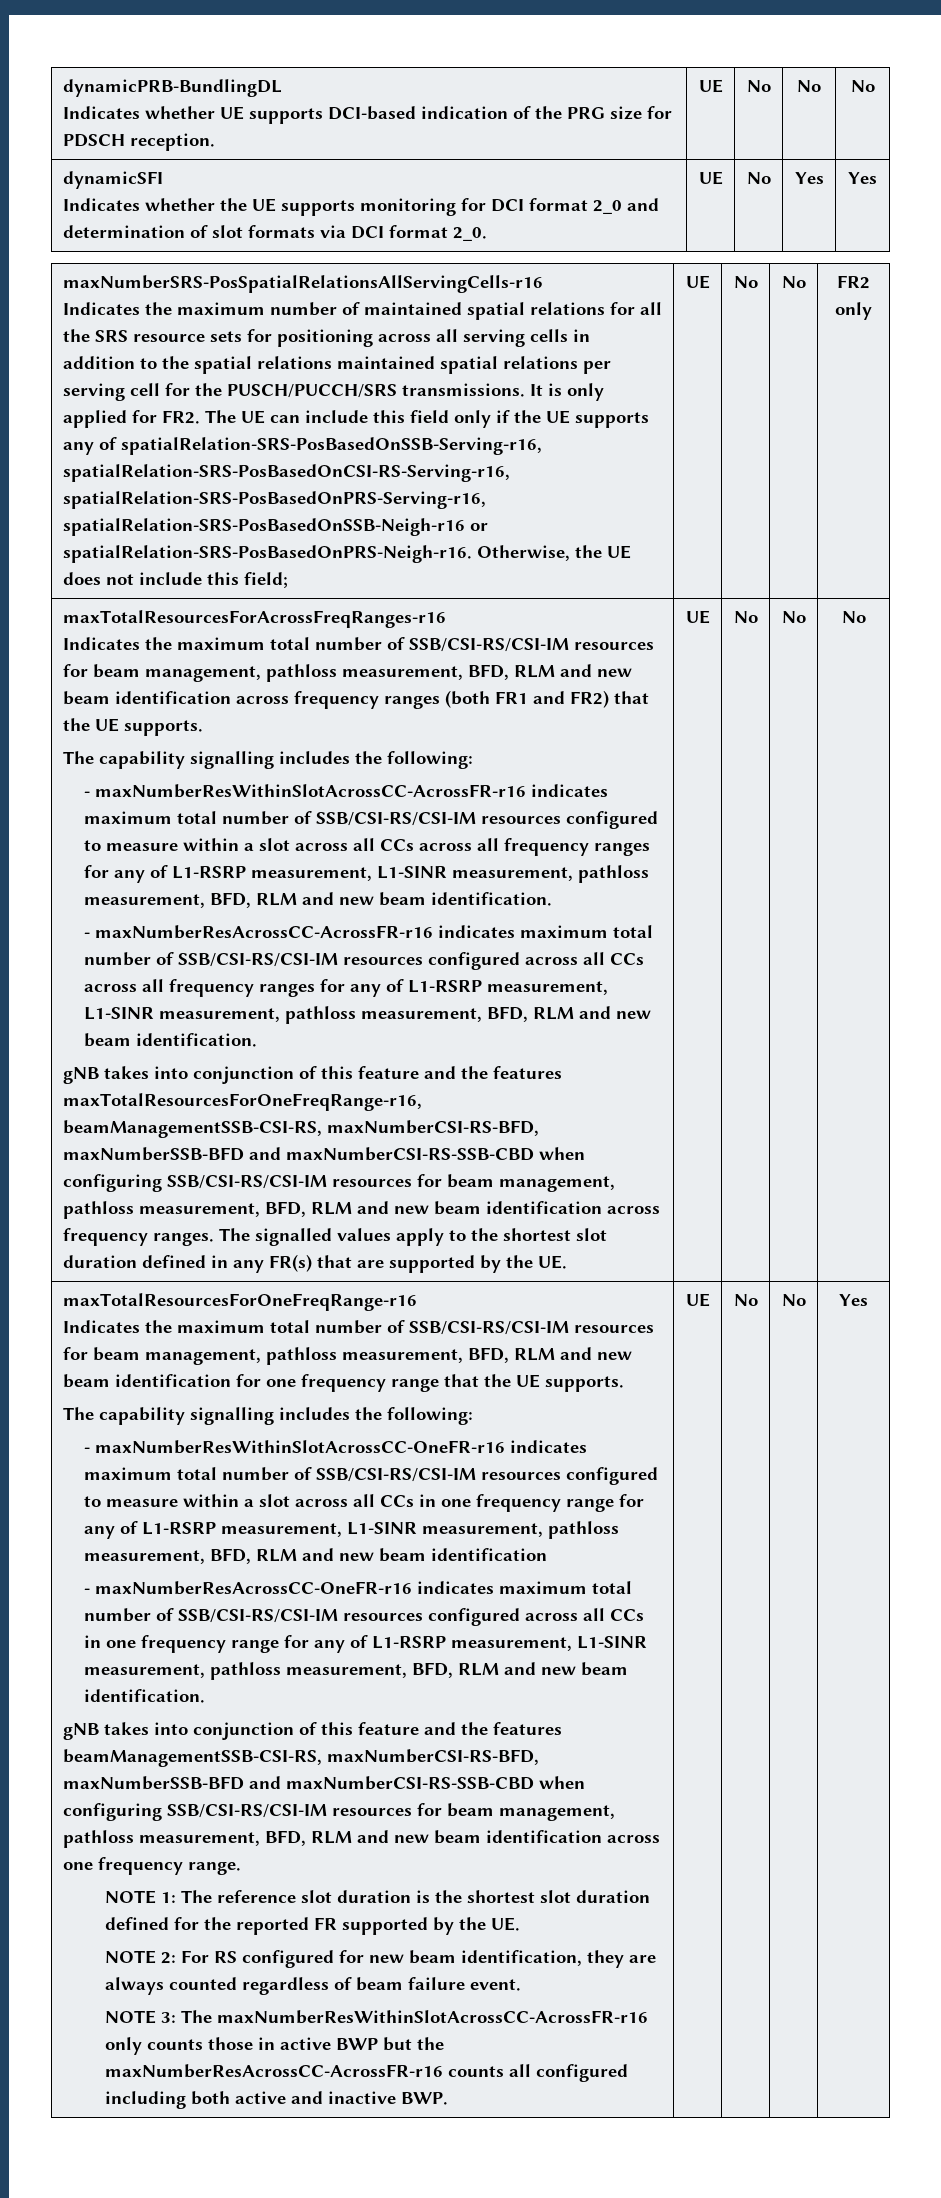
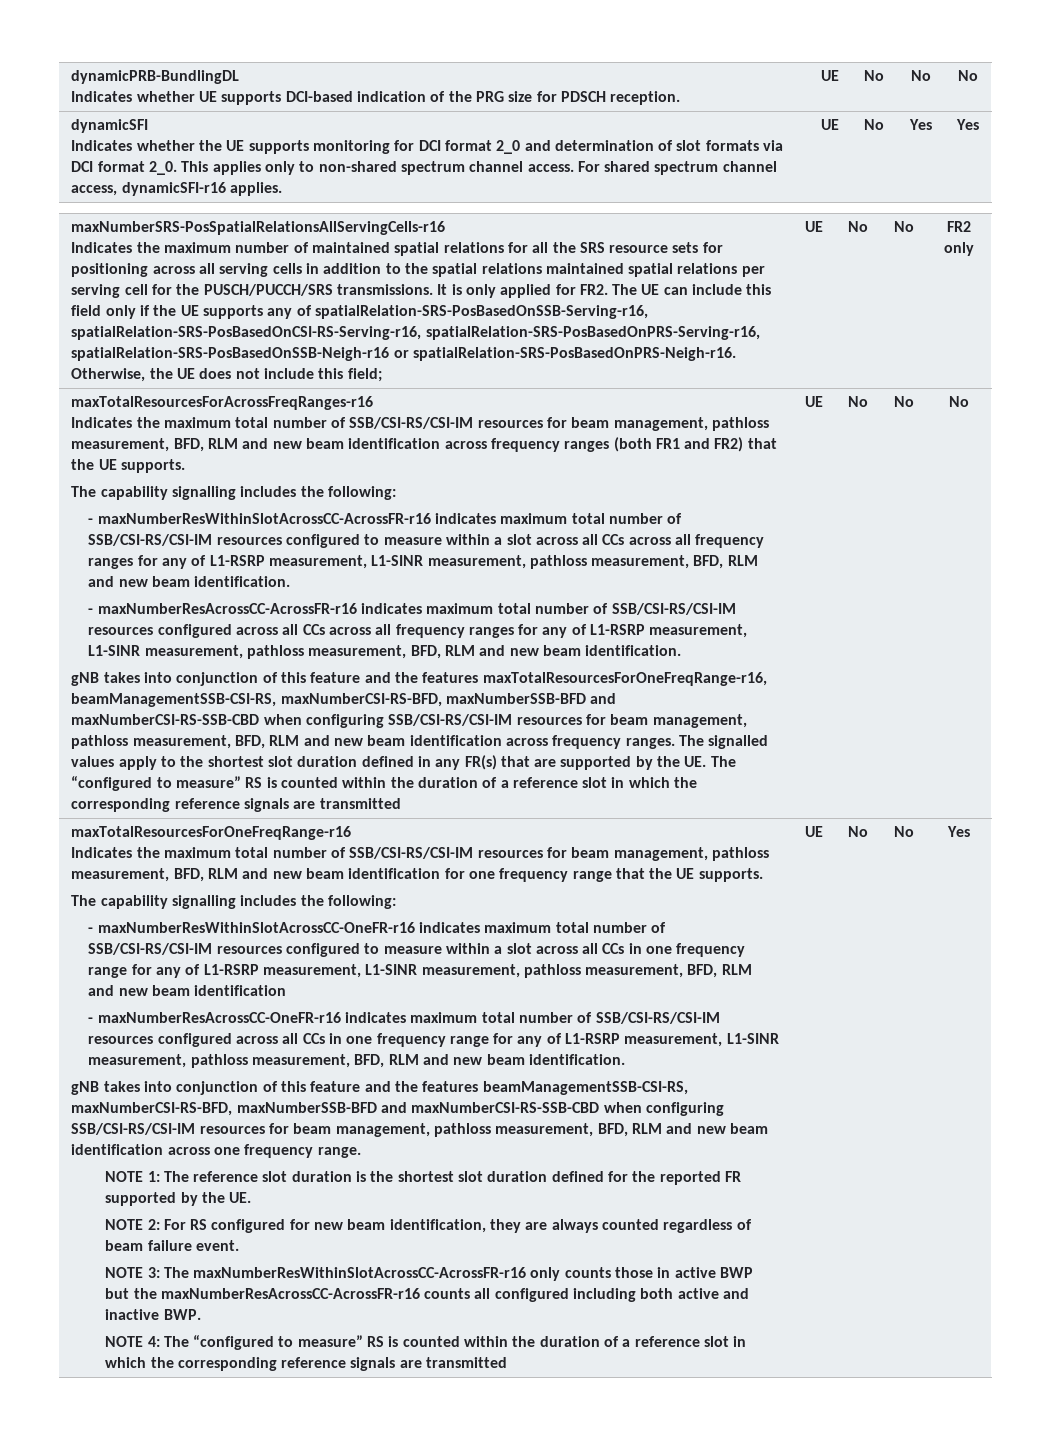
(487, 234) none -> [181,161,777,175] [71,182,282,196] This applies only to non-shared spectrum channel access. For shared spectrum channel access, dynamicSFI-r16 applies.
(567, 1262) none -> [710,756,736,767] [71,776,698,791] [71,798,401,812] The “configured to measure” RS is counted within the duration of a reference slot in which the corresponding reference signals are transmitted
(448, 2098) none -> [105,1335,747,1350] [105,1357,508,1371] // NOTE 4: The “configured to measure” RS is counted within the duration of a reference slot in which the corresponding reference signals are transmitted

